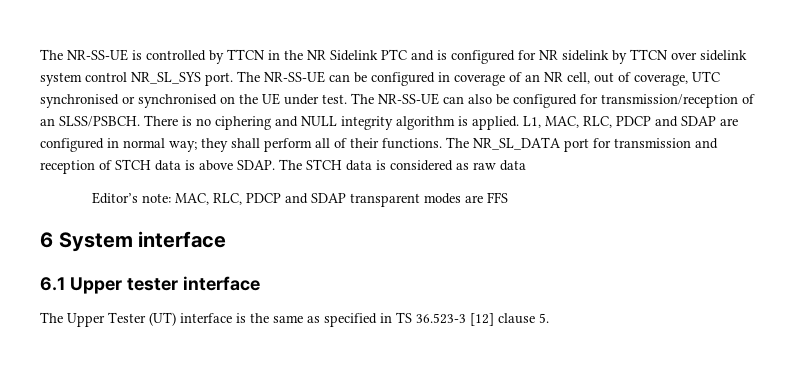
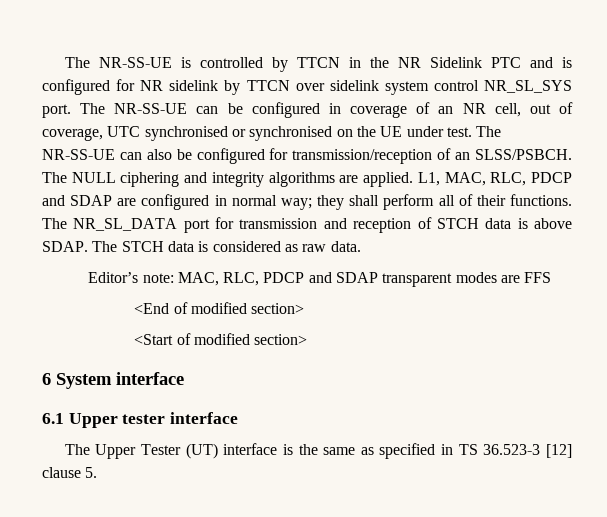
[144,115,468,130] There is no ciphering and NULL integrity algorithm is -> [42,172,359,187] The NULL ciphering and integrity algorithms are
[500,160,526,171] data -> [330,241,361,252] data.
(508, 197) none -> [134,302,305,314] [134,333,308,345] // <End of modified section> // <Start of modified section>

